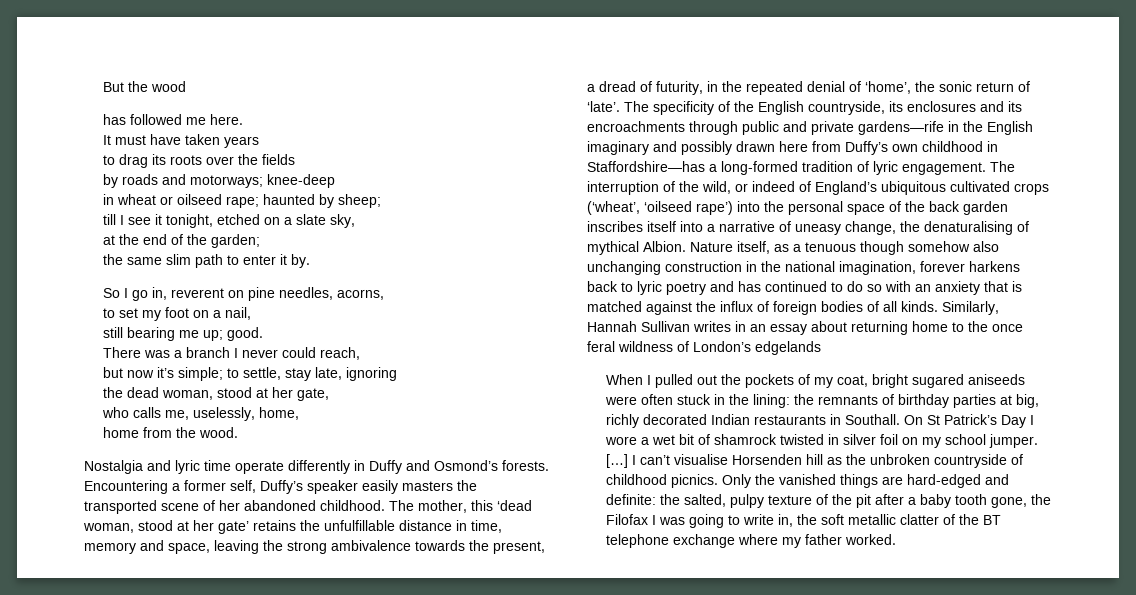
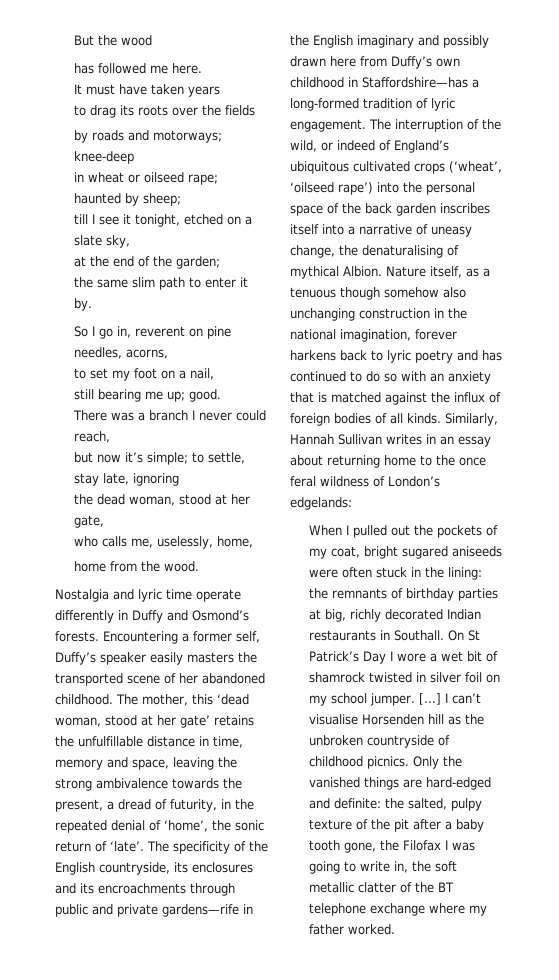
[755,341,821,355] edgelands -> [290,497,352,510] edgelands:

